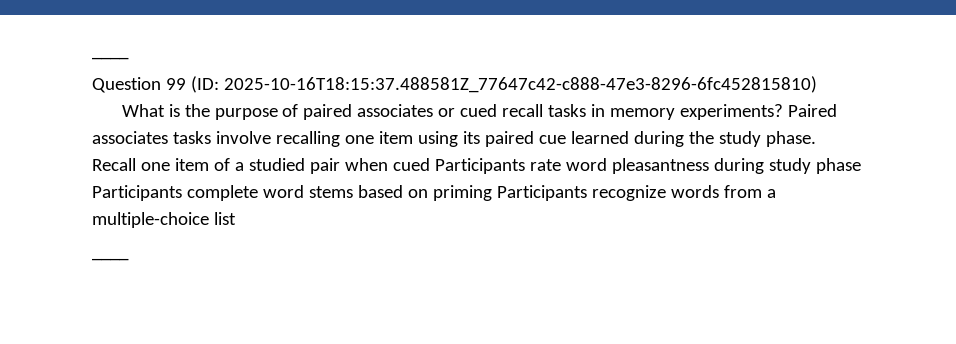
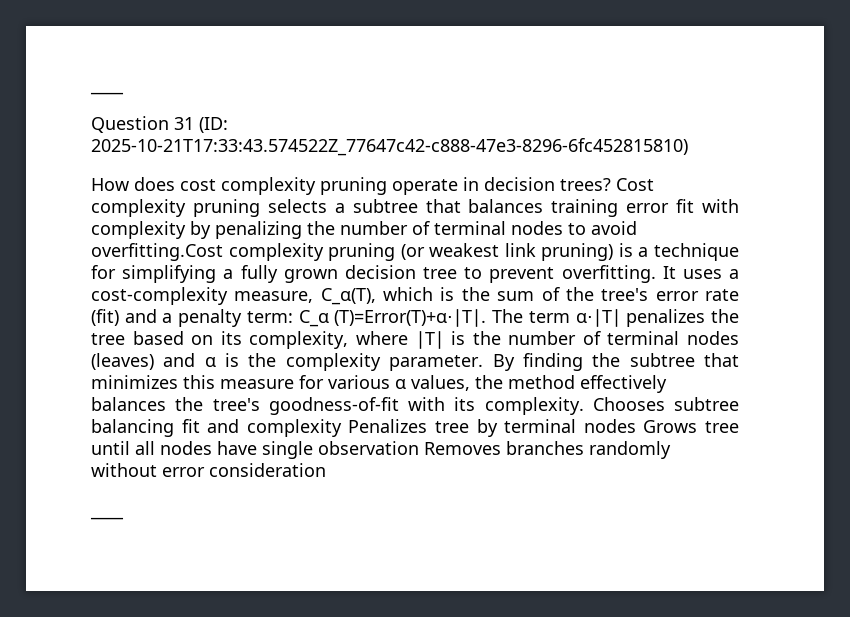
[165,76,817,93] [121,104,838,120] [92,131,816,147] [92,158,861,174] [92,185,776,201] [92,212,236,228] 99 (ID: 2025-10-16T18:15:37.488581Z_77647c42-c888-47e3-8296-6fc452815810) // What is the purpose of paired associates or cued recall tasks in memory experiments? Paired associates tasks involve recalling one item using its paired cue learned during the study phase. Recall one item of a studied pair when cued Participants rate word pleasantness during study phase Participants complete word stems based on priming Participants recognize words from a multiple-choice list -> [174,117,228,133] [91,138,688,156] [91,177,654,195] [91,199,739,217] [91,221,637,239] [91,243,739,261] [91,265,739,283] [91,287,740,305] [91,309,740,327] [91,331,739,349] [91,353,740,371] [91,375,667,393] [91,397,739,415] [91,419,740,437] [91,441,671,459] [91,463,326,477] 31 (ID: 2025-10-21T17:33:43.574522Z_77647c42-c888-47e3-8296-6fc452815810) // How does cost complexity pruning operate in decision trees? Cost complexity pruning selects a subtree that balances training error fit with complexity by penalizing the number of terminal nodes to avoid overfitting.Cost complexity pruning (or weakest link pruning) is a technique for simplifying a fully grown decision tree to prevent overfitting. It uses a cost-complexity measure, C_α(T), which is the sum of the tree's error rate (fit) and a penalty term: C_α (T)=Error(T)+α⋅∣T∣. The term α⋅∣T∣ penalizes the tree based on its complexity, where ∣T∣ is the number of terminal nodes (leaves) and α is the complexity parameter. By finding the subtree that minimizes this measure for various α values, the method effectively balances the tree's goodness-of-fit with its complexity. Chooses subtree balancing fit and complexity Penalizes tree by terminal nodes Grows tree until all nodes have single observation Removes branches randomly without error consideration

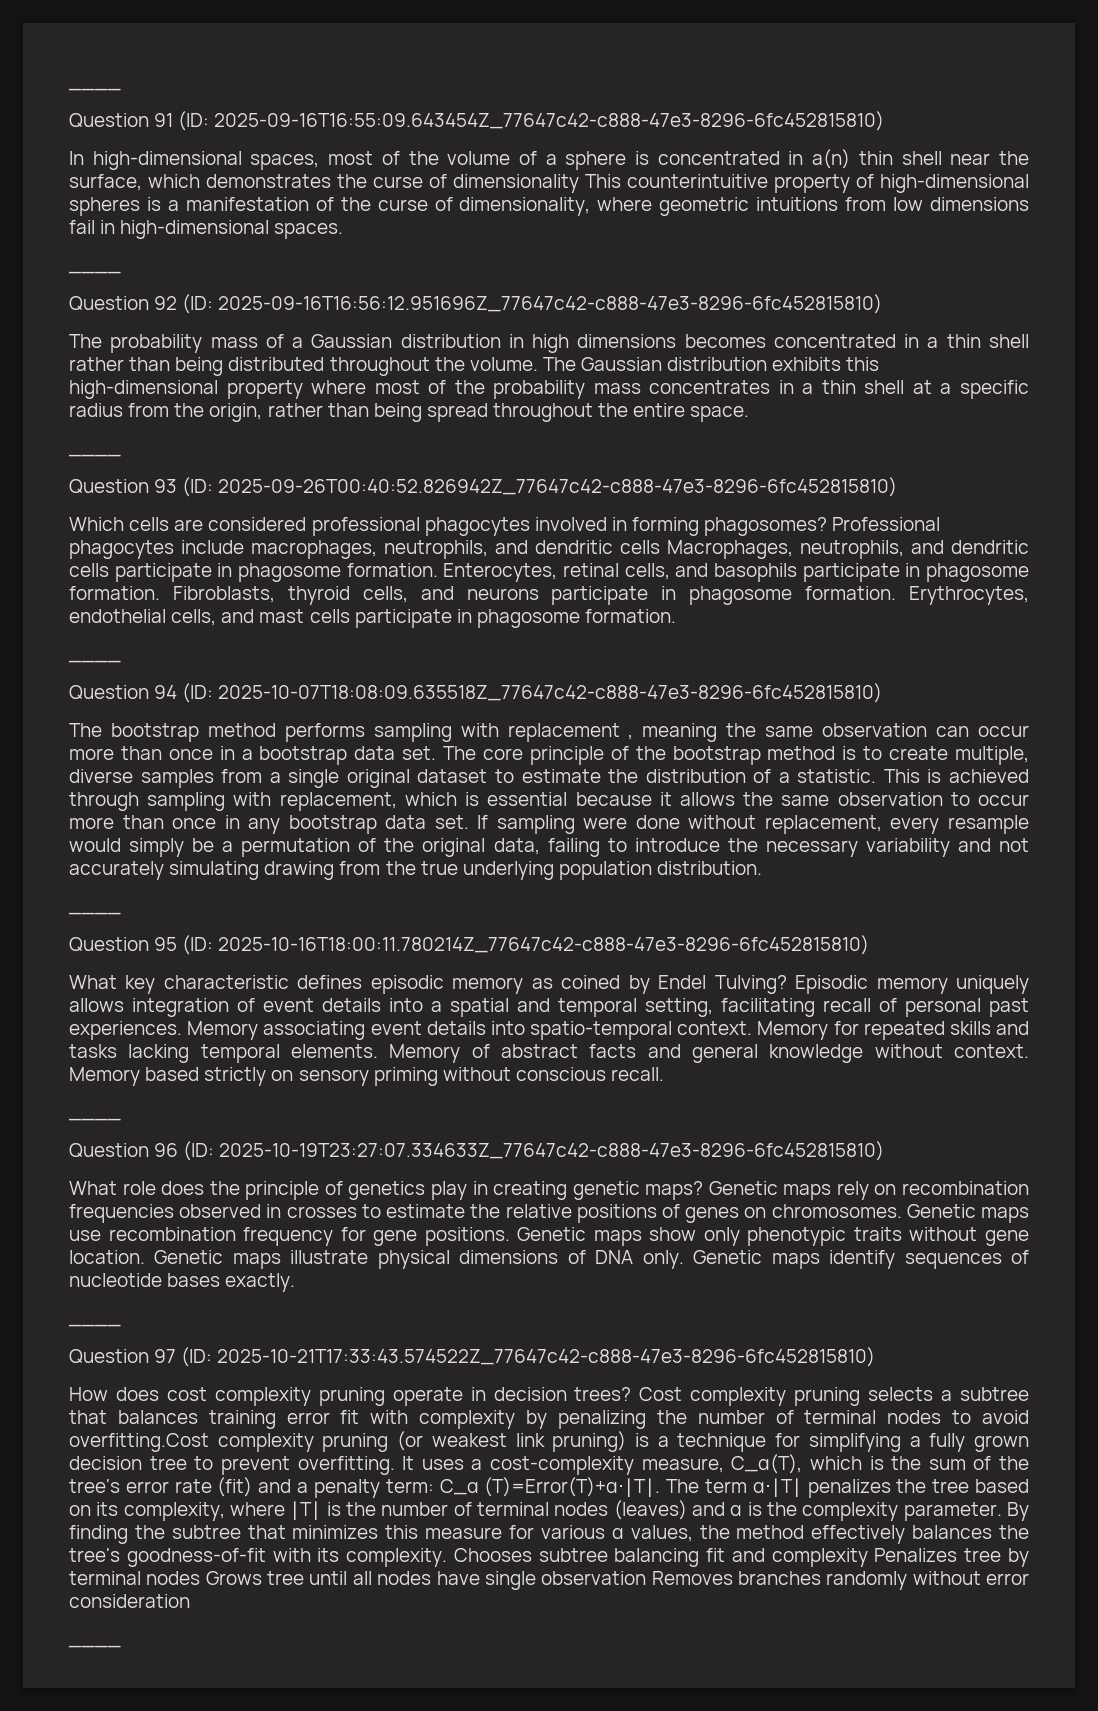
[90,91,124,95] [91,116,194,133] ____ // Question 31 -> [69,88,121,91] [69,111,885,131] [69,149,1030,170] [69,174,1029,193] [69,197,1029,216] [69,220,344,239] [69,271,121,274] [69,294,883,314] [69,334,1029,353] [69,357,880,376] [69,380,1029,399] [69,403,750,422] [69,454,121,457] [69,477,898,497] [69,517,941,536] [69,540,1029,559] [69,563,1029,582] [69,586,1029,605] [69,609,677,628] [69,660,121,663] [69,683,883,703] [69,723,1029,742] [69,746,1030,765] [69,769,1029,788] [69,792,1029,811] [69,815,1029,834] [69,838,1029,857] [69,861,763,880] [69,912,121,915] [69,935,870,955] [69,975,1029,994] [69,998,1029,1017] [69,1021,1029,1040] [69,1044,1029,1063] [69,1067,665,1086] [69,1118,121,1121] [69,1141,885,1161] [69,1181,1029,1200] [69,1204,1029,1223] [69,1227,1029,1246] [69,1250,1029,1269] [69,1273,296,1292] [69,1324,121,1327] [69,1349,177,1364] ____ // Question 91 (ID: 2025-09-16T16:55:09.643454Z_77647c42-c888-47e3-8296-6fc452815810) // In high-dimensional spaces, most of the volume of a sphere is concentrated in a(n) thin shell near the surface, which demonstrates the curse of dimensionality This counterintuitive property of high-dimensional spheres is a manifestation of the curse of dimensionality, where geometric intuitions from low dimensions fail in high-dimensional spaces. // ____ // Question 92 (ID: 2025-09-16T16:56:12.951696Z_77647c42-c888-47e3-8296-6fc452815810) // The probability mass of a Gaussian distribution in high dimensions becomes concentrated in a thin shell rather than being distributed throughout the volume. The Gaussian distribution exhibits this high-dimensional property where most of the probability mass concentrates in a thin shell at a specific radius from the origin, rather than being spread throughout the entire space. // ____ // Question 93 (ID: 2025-09-26T00:40:52.826942Z_77647c42-c888-47e3-8296-6fc452815810) // Which cells are considered professional phagocytes involved in forming phagosomes? Professional phagocytes include macrophages, neutrophils, and dendritic cells Macrophages, neutrophils, and dendritic cells participate in phagosome formation. Enterocytes, retinal cells, and basophils participate in phagosome formation. Fibroblasts, thyroid cells, and neurons participate in phagosome formation. Erythrocytes, endothelial cells, and mast cells participate in phagosome formation. // ____ // Question 94 (ID: 2025-10-07T18:08:09.635518Z_77647c42-c888-47e3-8296-6fc452815810) // The bootstrap method performs sampling with replacement , meaning the same observation can occur more than once in a bootstrap data set. The core principle of the bootstrap method is to create multiple, diverse samples from a single original dataset to estimate the distribution of a statistic. This is achieved through sampling with replacement, which is essential because it allows the same observation to occur more than once in any bootstrap data set. If sampling were done without replacement, every resample would simply be a permutation of the original data, failing to introduce the necessary variability and not accurately simulating drawing from the true underlying population distribution. // ____ // Question 95 (ID: 2025-10-16T18:00:11.780214Z_77647c42-c888-47e3-8296-6fc452815810) // What key characteristic defines episodic memory as coined by Endel Tulving? Episodic memory uniquely allows integration of event details into a spatial and temporal setting, facilitating recall of personal past experiences. Memory associating event details into spatio-temporal context. Memory for repeated skills and tasks lacking temporal elements. Memory of abstract facts and general knowledge without context. Memory based strictly on sensory priming without conscious recall. // ____ // Question 96 (ID: 2025-10-19T23:27:07.334633Z_77647c42-c888-47e3-8296-6fc452815810) // What role does the principle of genetics play in creating genetic maps? Genetic maps rely on recombination frequencies observed in crosses to estimate the relative positions of genes on chromosomes. Genetic maps use recombination frequency for gene positions. Genetic maps show only phenotypic traits without gene location. Genetic maps illustrate physical dimensions of DNA only. Genetic maps identify sequences of nucleotide bases exactly. // ____ // Question 97

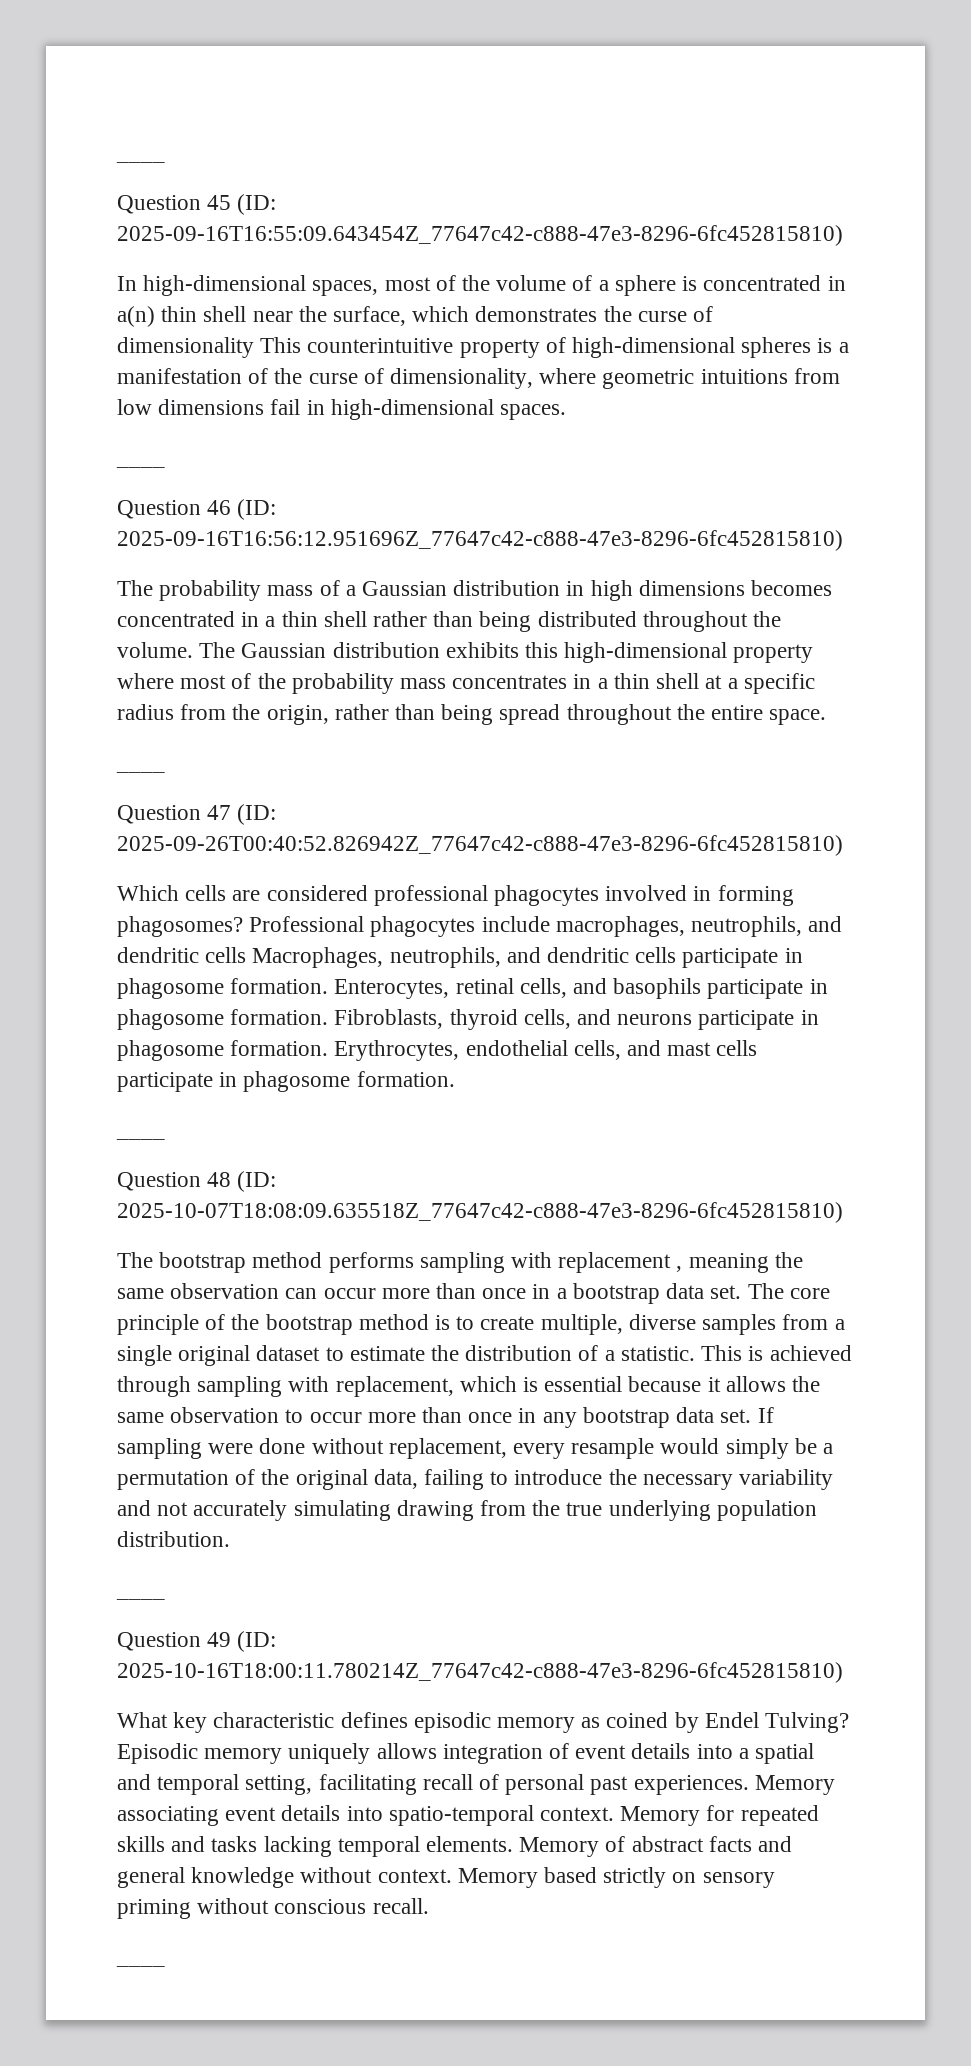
[69,88,121,91] [69,113,174,128] ____ // Question 91 -> [116,160,165,163] [117,195,232,214] ____ // Question 45
[154,296,178,310] 92 -> [207,500,232,515] 46
[154,479,178,493] 93 -> [207,805,232,820] 47
[154,685,178,699] 94 -> [207,1172,232,1187] 48
[154,937,178,951] 95 -> [207,1632,232,1647] 49
[69,1141,885,1161] [69,1181,1029,1200] [69,1204,1029,1223] [69,1227,1029,1246] [69,1250,1029,1269] [69,1273,296,1292] [69,1324,121,1327] [69,1347,876,1367] [69,1387,1030,1406] [69,1410,1029,1429] [69,1431,1029,1452] [69,1454,1029,1475] [69,1477,1029,1498] [69,1500,1030,1521] [69,1525,1029,1544] [69,1548,1030,1567] [69,1571,1029,1590] [69,1594,190,1608] [69,1645,121,1648] // Question 96 (ID: 2025-10-19T23:27:07.334633Z_77647c42-c888-47e3-8296-6fc452815810) // What role does the principle of genetics play in creating genetic maps? Genetic maps rely on recombination frequencies observed in crosses to estimate the relative positions of genes on chromosomes. Genetic maps use recombination frequency for gene positions. Genetic maps show only phenotypic traits without gene location. Genetic maps illustrate physical dimensions of DNA only. Genetic maps identify sequences of nucleotide bases exactly. // ____ // Question 97 (ID: 2025-10-21T17:33:43.574522Z_77647c42-c888-47e3-8296-6fc452815810) // How does cost complexity pruning operate in decision trees? Cost complexity pruning selects a subtree that balances training error fit with complexity by penalizing the number of terminal nodes to avoid overfitting.Cost complexity pruning (or weakest link pruning) is a technique for simplifying a fully grown decision tree to prevent overfitting. It uses a cost-complexity measure, C_α(T), which is the sum of the tree's error rate (fit) and a penalty term: C_α (T)=Error(T)+α⋅∣T∣. The term α⋅∣T∣ penalizes the tree based on its complexity, where ∣T∣ is the number of terminal nodes (leaves) and α is the complexity parameter. By finding the subtree that minimizes this measure for various α values, the method effectively balances the tree's goodness-of-fit with its complexity. Chooses subtree balancing fit and complexity Penalizes tree by terminal nodes Grows tree until all nodes have single observation Removes branches randomly without error consideration // ____ -> (165, 1965) none

